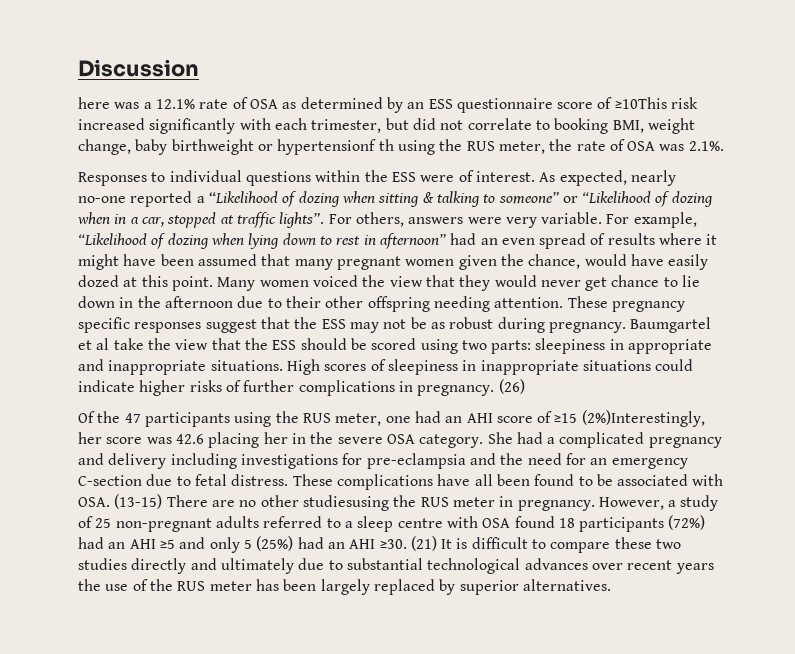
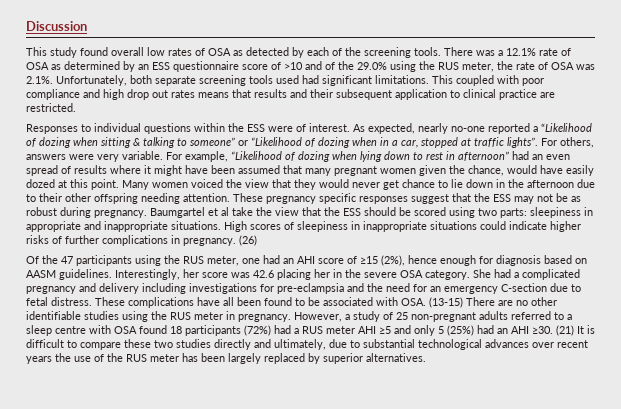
[78,97,110,109] here -> [26,47,473,58] This study found overall low rates of OSA as detected by each of the screening tools. There
[614,97,699,109] [78,118,695,134] [78,139,394,155] ≥10This risk increased significantly with each trimester, but did not correlate to booking BMI, weight change, baby birthweight or hypertensionf th -> [284,61,387,70] >10 and of the 29.0%
(724, 146) none -> [56,75,544,86] [26,89,555,100] [26,103,76,112] Unfortunately, both separate screening tools used had significant limitations. This coupled with poor compliance and high drop out rates means that results and their subsequent application to clinical practice are restricted.
[581,410,705,427] (2%)Interestingly, -> [381,255,587,266] [26,269,180,280] (2%), hence enough for diagnosis based on AASM guidelines. Interestingly,
[302,495,389,511] studiesusing -> [26,311,148,322] identifiable studies using
[108,542,126,549] an -> [294,326,355,334] a RUS meter
[220,558,294,574] ultimately -> [274,339,326,350] ultimately,

